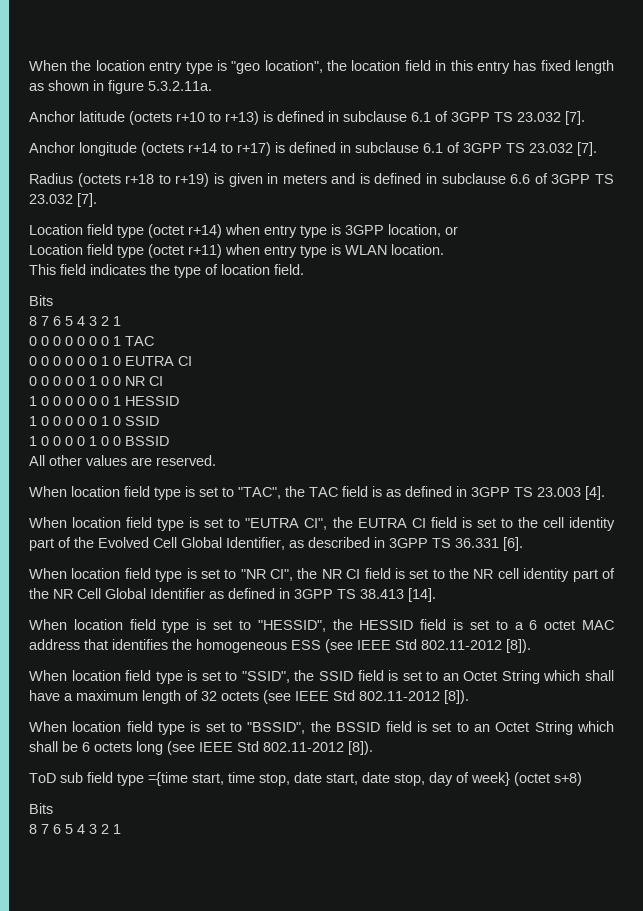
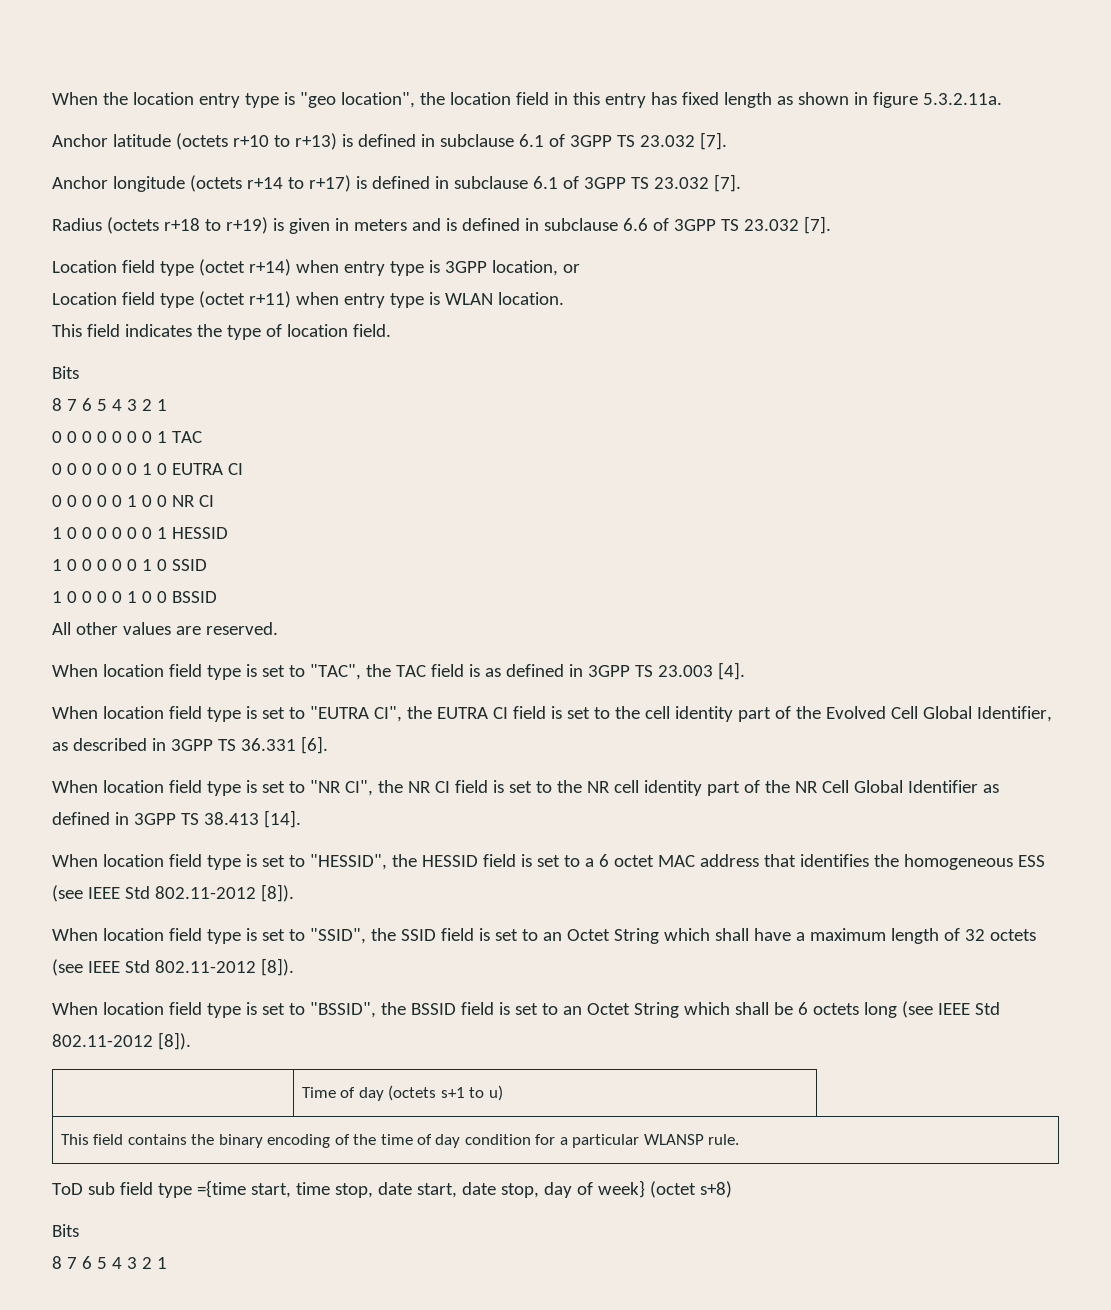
(373, 748) none -> [301,1085,503,1101] [60,1134,740,1148] // | Time of day (octets s+1 to u) // This field contains the binary encoding of the time of day condition for a particular WLANSP rule.

